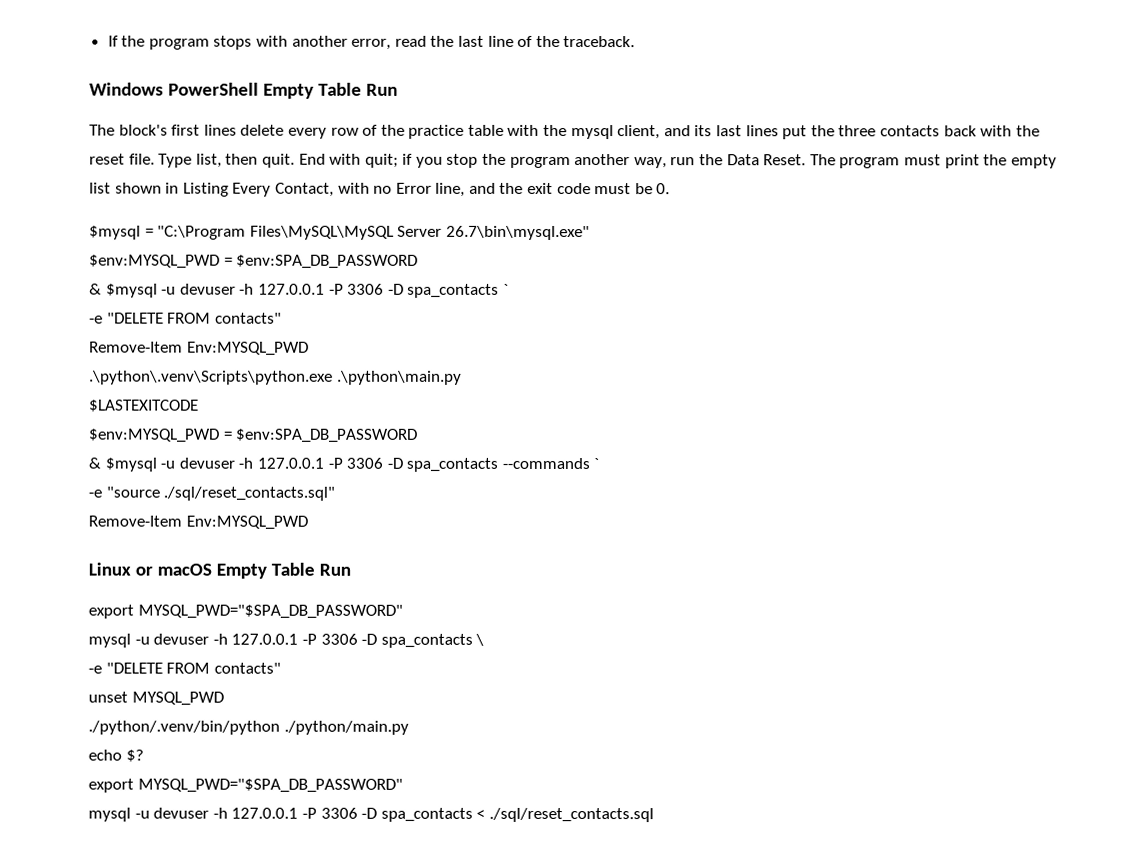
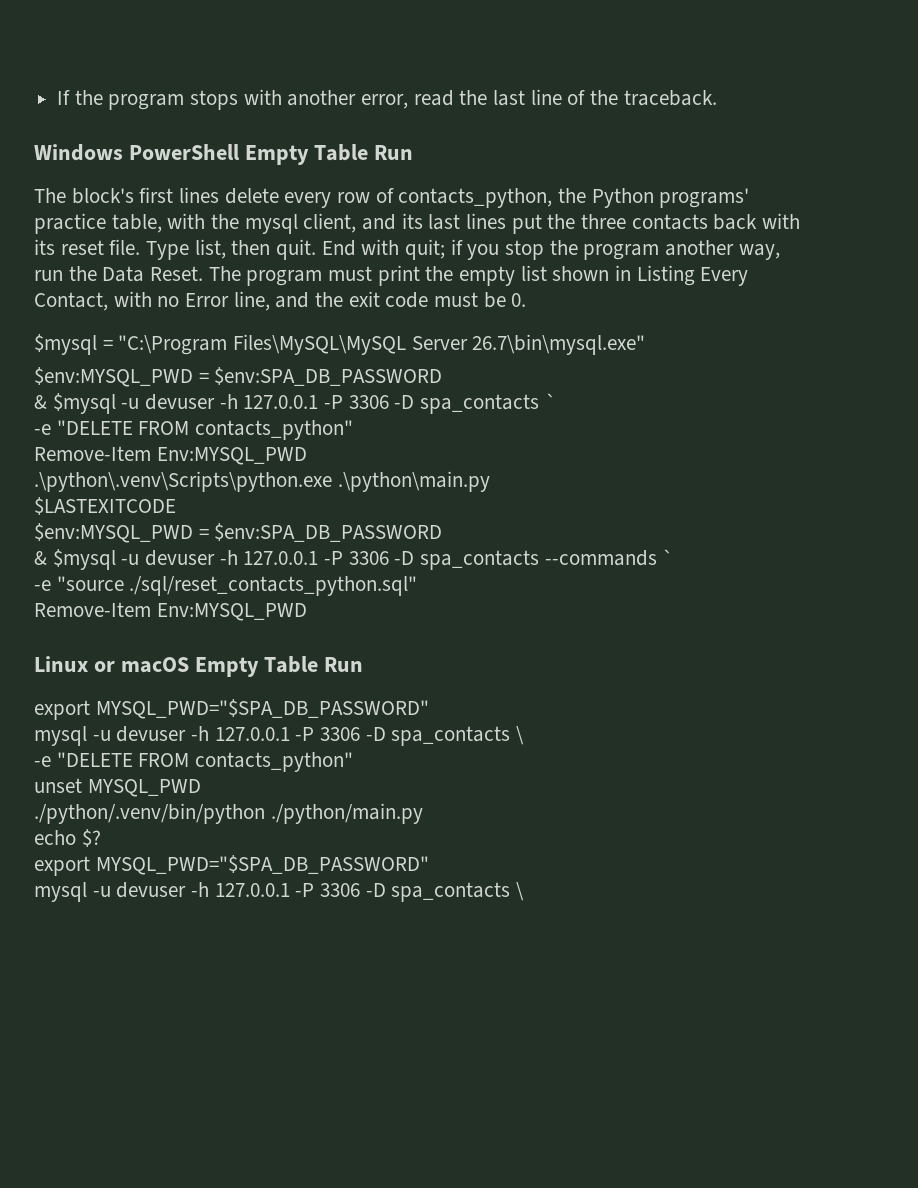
[380,124,504,139] the practice table -> [398,188,750,208] [34,213,162,234] contacts_python, the Python programs' practice table,
[1015,125,1040,137] the -> [34,239,55,255] its
[214,312,282,324] contacts" -> [195,420,354,440] contacts_python"
[163,486,336,501] ./sql/reset_contacts.sql" -> [129,576,418,596] ./sql/reset_contacts_python.sql"
[213,662,281,674] contacts" -> [195,752,354,772] contacts_python"
[476,807,654,823] < ./sql/reset_contacts.sql -> [516,882,525,901] \

